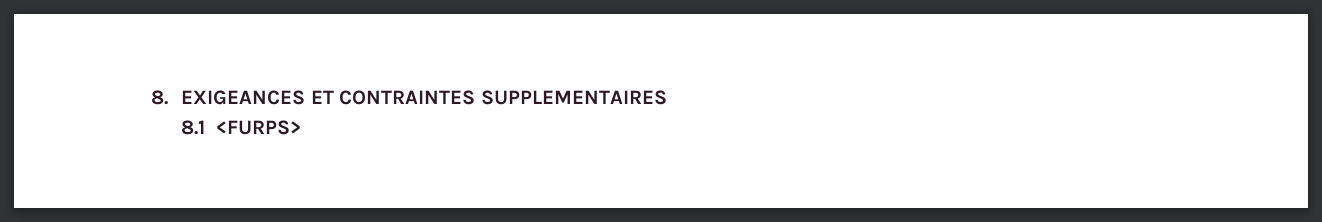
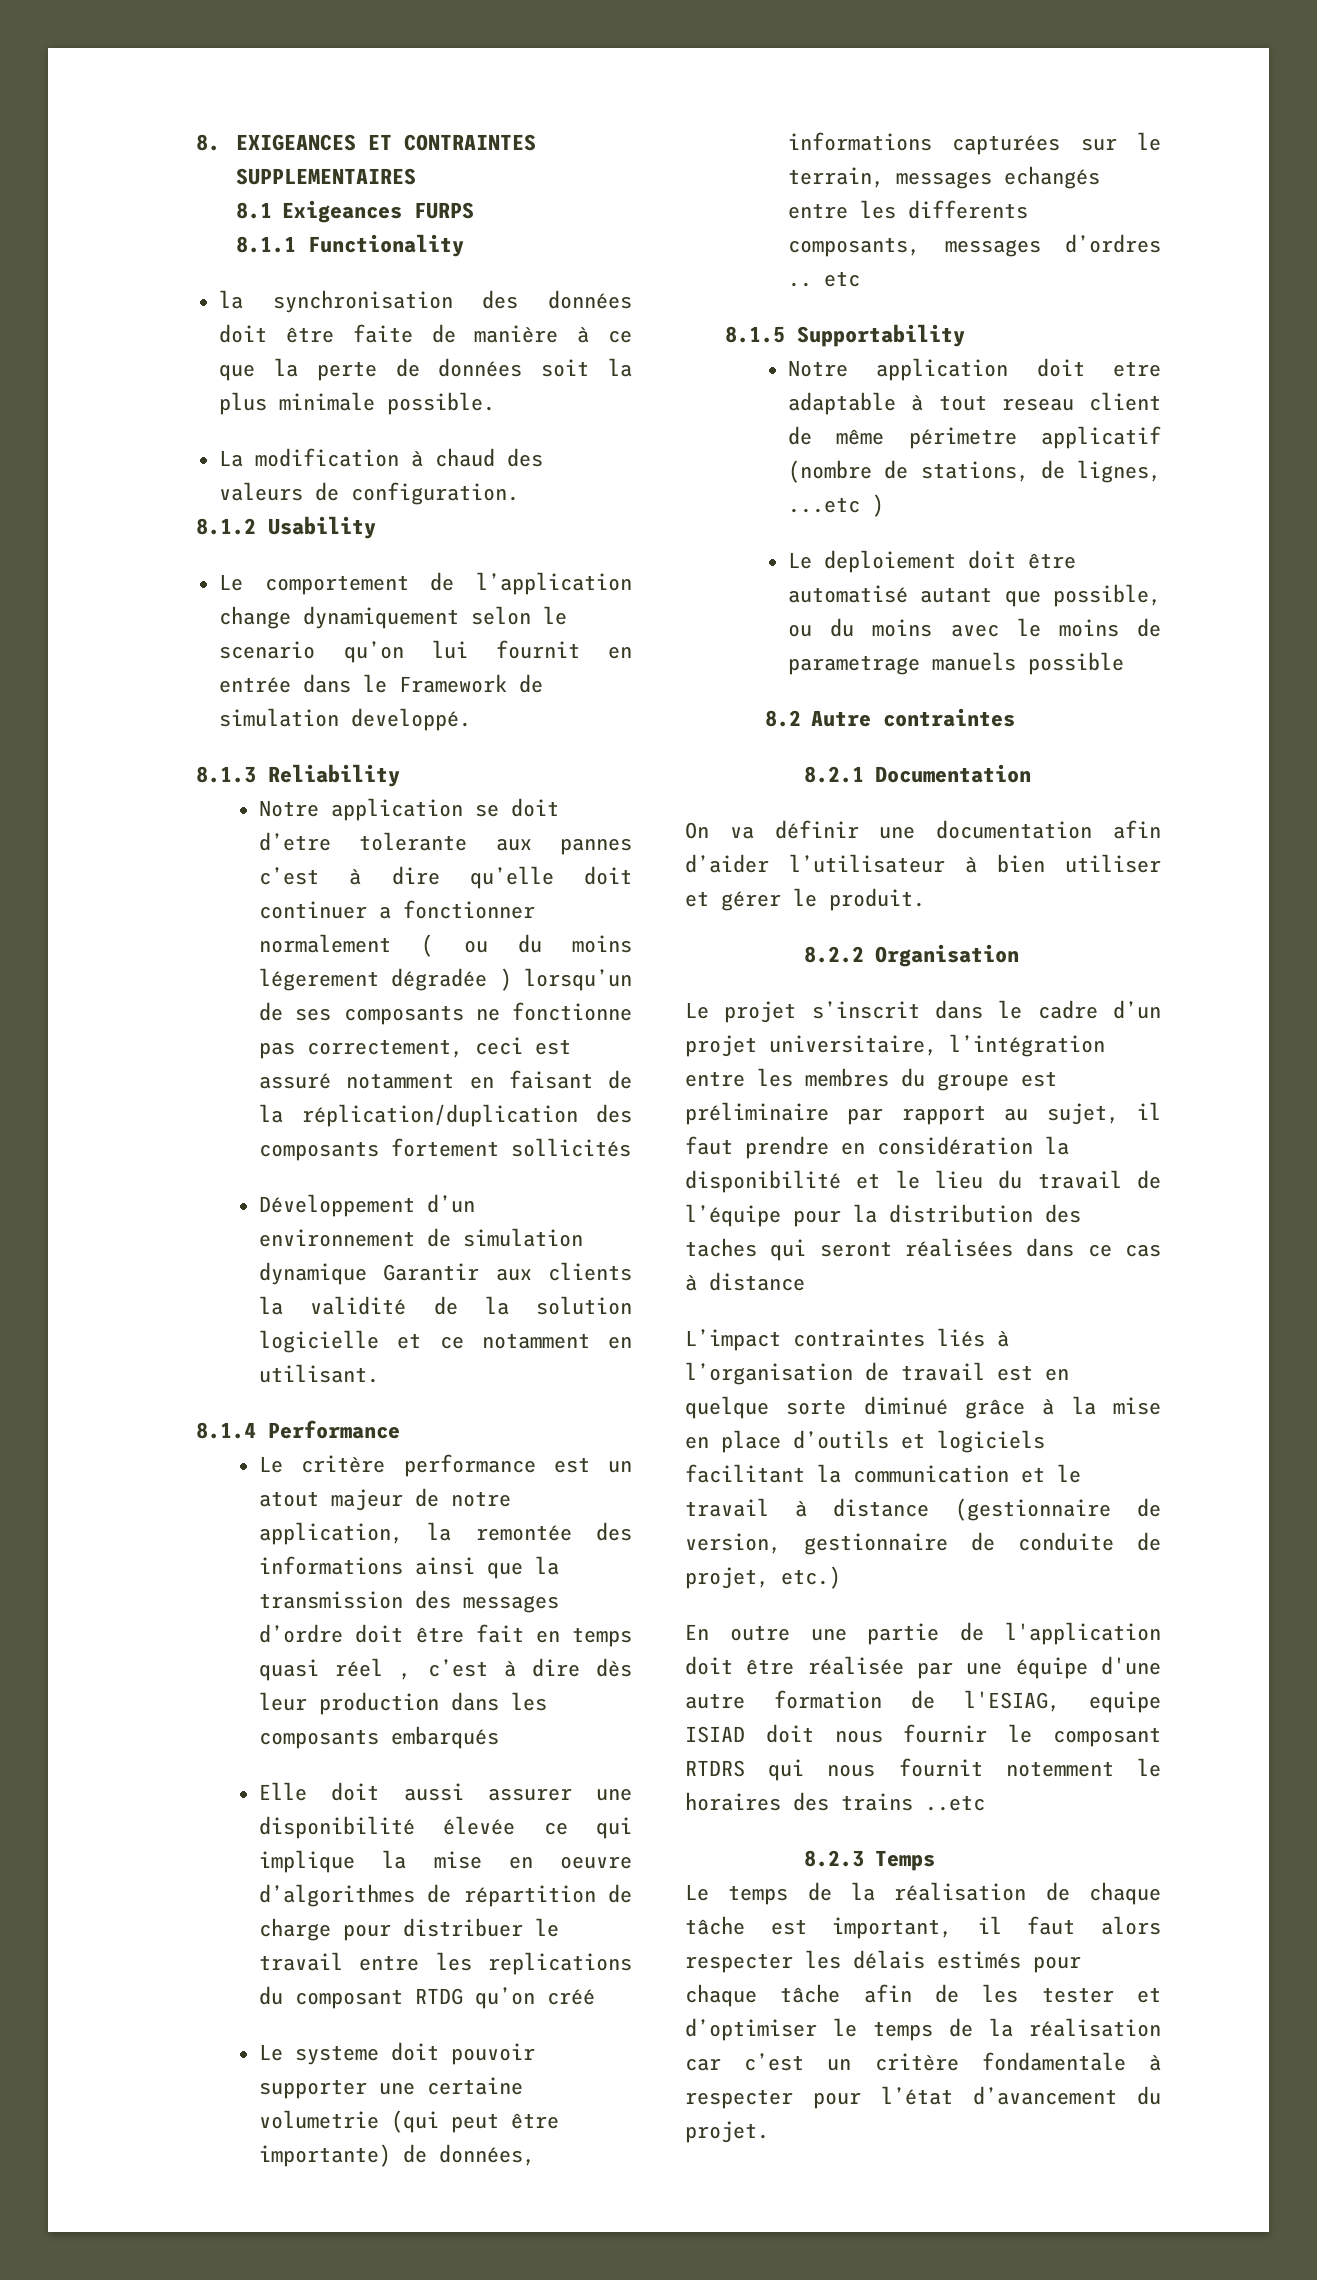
[215,120,301,135] <FURPS> -> [282,200,475,223] [235,234,464,257] [219,290,632,313] [219,324,632,343] [219,358,632,381] [219,392,496,415] [219,448,544,467] [219,482,520,505] [195,516,376,539] [219,572,632,595] [219,606,568,629] [219,640,632,663] [219,674,544,693] [219,708,472,731] [195,764,400,787] [259,798,560,821] [259,832,632,855] [259,866,632,889] [259,900,536,919] [259,934,632,957] [259,968,632,991] [259,1002,632,1025] [259,1037,572,1059] [259,1070,632,1089] [259,1104,632,1127] [259,1138,632,1161] [259,1194,476,1217] [259,1228,584,1247] [259,1262,632,1285] [259,1296,632,1315] [259,1330,632,1353] [259,1364,380,1383] [195,1420,400,1439] [259,1454,632,1477] [259,1488,512,1511] [259,1522,632,1545] [259,1556,560,1579] [259,1590,560,1613] [259,1624,632,1647] [259,1658,632,1681] [259,1692,548,1715] [259,1726,500,1749] [259,1782,632,1801] [259,1816,632,1839] [259,1850,632,1873] [259,1884,632,1907] [259,1918,560,1941] [259,1952,632,1975] [259,1986,596,2009] [259,2042,536,2065] [259,2077,524,2099] [259,2110,560,2133] [259,2144,536,2167] [788,132,1161,155] [788,166,1101,189] [788,200,1029,219] [788,234,1161,257] [788,271,861,287] [724,324,965,347] [788,358,1161,381] [788,392,1161,415] [788,426,1161,449] [788,460,1161,483] [788,494,885,517] [788,550,1077,573] [788,584,1161,607] [788,618,1161,637] [788,652,1125,675] [764,708,1016,727] [804,764,1032,783] [685,820,1161,839] [685,854,1161,873] [685,888,925,911] [804,944,1020,967] [685,1000,1161,1023] [685,1034,1105,1057] [685,1068,1057,1091] [685,1102,1161,1125] [685,1136,1069,1159] [685,1170,1161,1193] [685,1204,1081,1227] [685,1238,1161,1261] [685,1272,805,1291] [685,1328,1009,1351] [685,1362,1069,1385] [685,1396,1161,1419] [685,1430,1045,1453] [685,1464,1081,1483] [685,1498,1161,1521] [685,1532,1161,1555] [685,1566,841,1589] [685,1622,1161,1645] [685,1656,1161,1679] [685,1690,1161,1713] [685,1724,1161,1747] [685,1758,1161,1781] [685,1792,985,1811] [804,1850,936,1871] [685,1882,1161,1905] [685,1916,1161,1939] [685,1950,1081,1973] [685,1984,1161,2007] [685,2018,1161,2041] [685,2052,1161,2071] [685,2086,1161,2109] [685,2121,769,2143] Exigeances FURPS // 8.1.1 Functionality // la synchronisation des données doit être faite de manière à ce que la perte de données soit la plus minimale possible. // La modification à chaud des valeurs de configuration. // 8.1.2 Usability // Le comportement de l’application change dynamiquement selon le scenario qu’on lui fournit en entrée dans le Framework de simulation developpé. // 8.1.3 Reliability // Notre application se doit d’etre tolerante aux pannes c’est à dire qu’elle doit continuer a fonctionner normalement ( ou du moins légerement dégradée ) lorsqu’un de ses composants ne fonctionne pas correctement, ceci est assuré notamment en faisant de la réplication/duplication des composants fortement sollicités // Développement d’un environnement de simulation dynamique Garantir aux clients la validité de la solution logicielle et ce notamment en utilisant. // 8.1.4 Performance // Le critère performance est un atout majeur de notre application, la remontée des informations ainsi que la transmission des messages d’ordre doit être fait en temps quasi réel , c’est à dire dès leur production dans les composants embarqués // Elle doit aussi assurer une disponibilité élevée ce qui implique la mise en oeuvre d’algorithmes de répartition de charge pour distribuer le travail entre les replications du composant RTDG qu’on créé // Le systeme doit pouvoir supporter une certaine volumetrie (qui peut être importante) de données, informations capturées sur le terrain, messages echangés entre les differents composants, messages d’ordres .. etc // 8.1.5 Supportability // Notre application doit etre adaptable à tout reseau client de même périmetre applicatif (nombre de stations, de lignes, ...etc ) // Le deploiement doit être automatisé autant que possible, ou du moins avec le moins de parametrage manuels possible // 8.2 Autre contraintes // 8.2.1 Documentation // On va définir une documentation afin d’aider l’utilisateur à bien utiliser et gérer le produit. // 8.2.2 Organisation // Le projet s’inscrit dans le cadre d’un projet universitaire, l’intégration entre les membres du groupe est préliminaire par rapport au sujet, il faut prendre en considération la disponibilité et le lieu du travail de l’équipe pour la distribution des taches qui seront réalisées dans ce cas à distance // L’impact contraintes liés à l’organisation de travail est en quelque sorte diminué grâce à la mise en place d’outils et logiciels facilitant la communication et le travail à distance (gestionnaire de version, gestionnaire de conduite de projet, etc.) // En outre une partie de l'application doit être réalisée par une équipe d'une autre formation de l'ESIAG, equipe ISIAD doit nous fournir le composant RTDRS qui nous fournit notemment le horaires des trains ..etc // 8.2.3 Temps // Le temps de la réalisation de chaque tâche est important, il faut alors respecter les délais estimés pour chaque tâche afin de les tester et d’optimiser le temps de la réalisation car c’est un critère fondamentale à respecter pour l’état d’avancement du projet.

